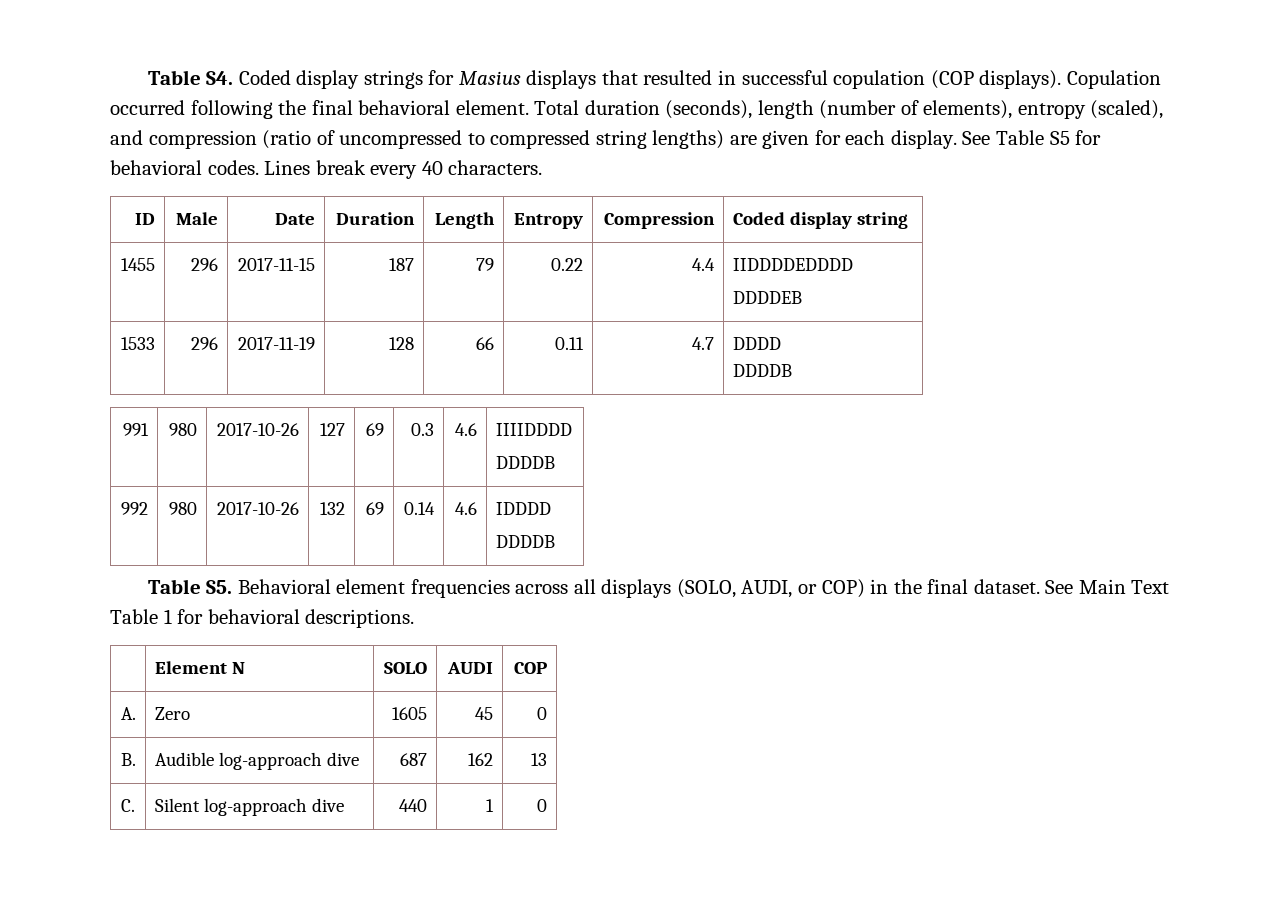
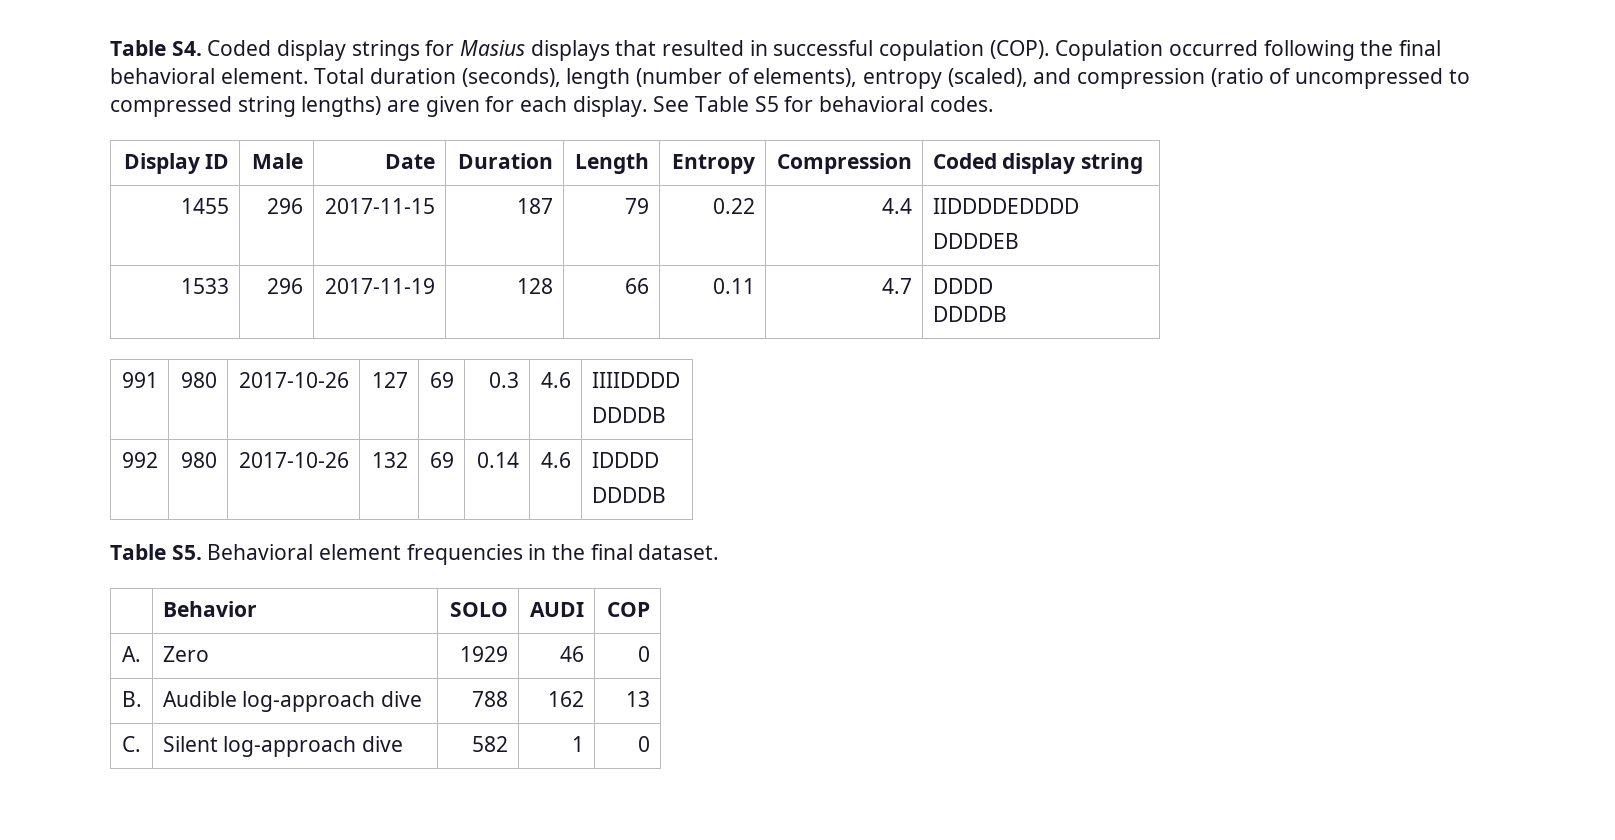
[930,70,1062,89] (COP displays). -> [989,40,1050,59] (COP).
[264,160,543,179] Lines break every 40 characters. // -> [123,153,200,174] // Display
[515,579,1170,598] [110,609,415,628] [154,661,245,674] across all displays (SOLO, AUDI, or COP) in the final dataset. See Main Text Table 1 for behavioral descriptions. // | Element N -> [528,544,720,560] [162,601,257,617] in the final dataset. // | Behavior
[392,707,428,720] [475,707,494,720] 1605 | 45 -> [460,646,509,662] [560,646,585,662] 1929 | 46
[400,753,428,766] 687 -> [472,691,509,707] 788
[399,799,428,812] 440 -> [472,736,509,752] 582

